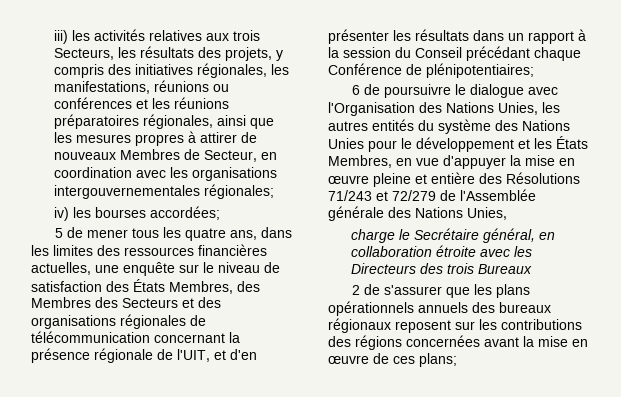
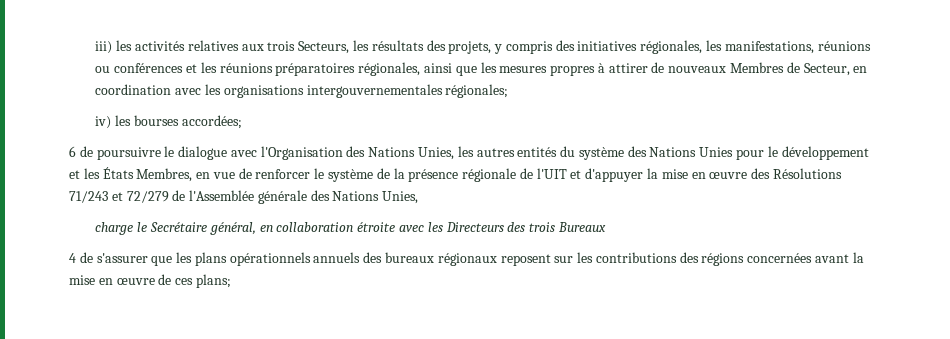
[55,227,293,241] [31,244,267,256] [31,262,280,276] [31,279,260,294] [31,297,221,308] [31,314,206,329] [31,331,240,343] [31,348,257,363] [328,29,586,44] [328,46,581,61] [328,63,534,78] // 5 de mener tous les quatre ans, dans les limites des ressources financières actuelles, une enquête sur le niveau de satisfaction des États Membres, des Membres des Secteurs et des organisations régionales de télécommunication concernant la présence régionale de l'UIT, et d'en présenter les résultats dans un rapport à la session du Conseil précédant chaque Conférence de plénipotentiaires; -> (242, 122) none
(439, 162) none -> [238,168,582,182] de renforcer le système de la présence régionale de l'UIT et
[373,172,475,187] pleine et entière -> (748, 175) none
[352,285,361,295] 2 -> [69,253,76,263] 4

